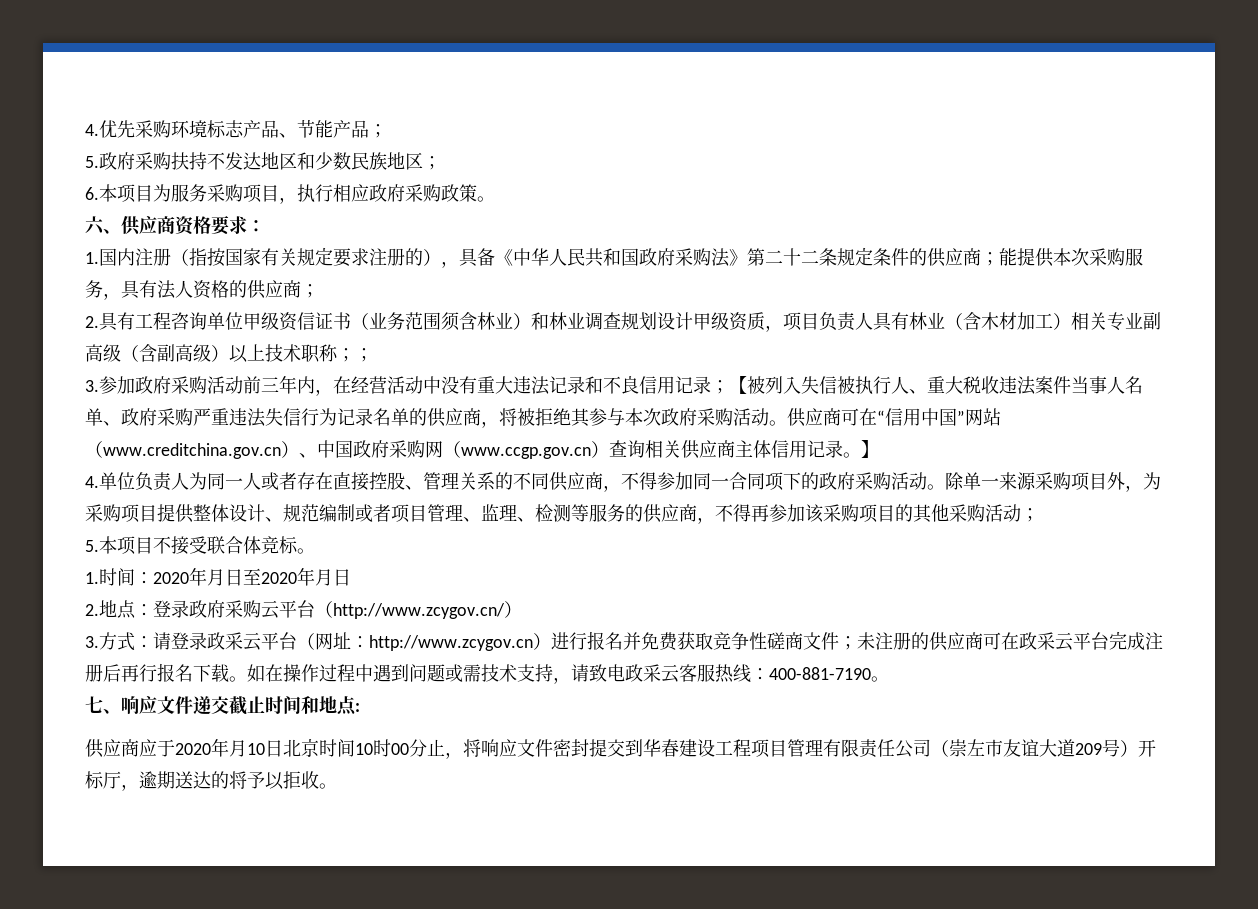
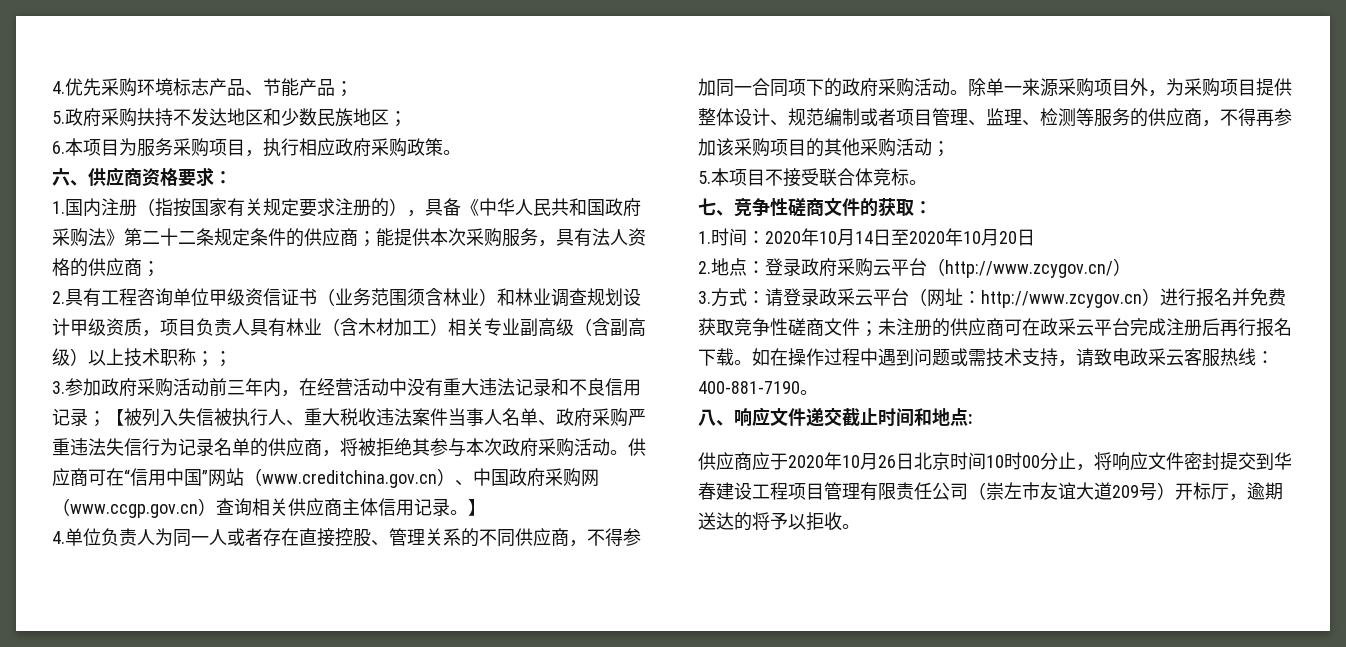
[85,567,333,586] 1.时间：2020年月日至2020年月 -> [698,197,932,217] [698,228,1017,246] 七、竞争性磋商文件的获取： // 1.时间：2020年10月14日至2020年10月20
[85,696,103,713] 七 -> [698,409,716,426] 八
[229,740,265,757] 月10 -> [842,453,896,470] 10月26

